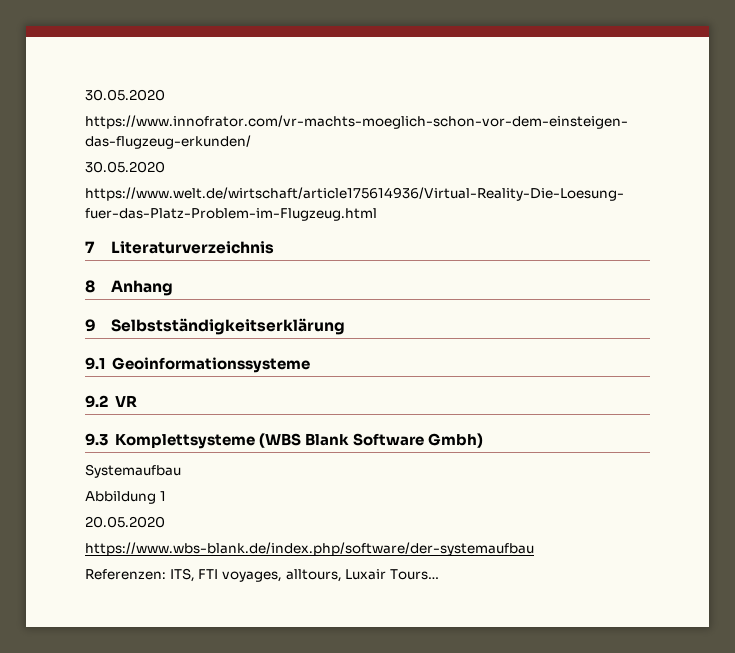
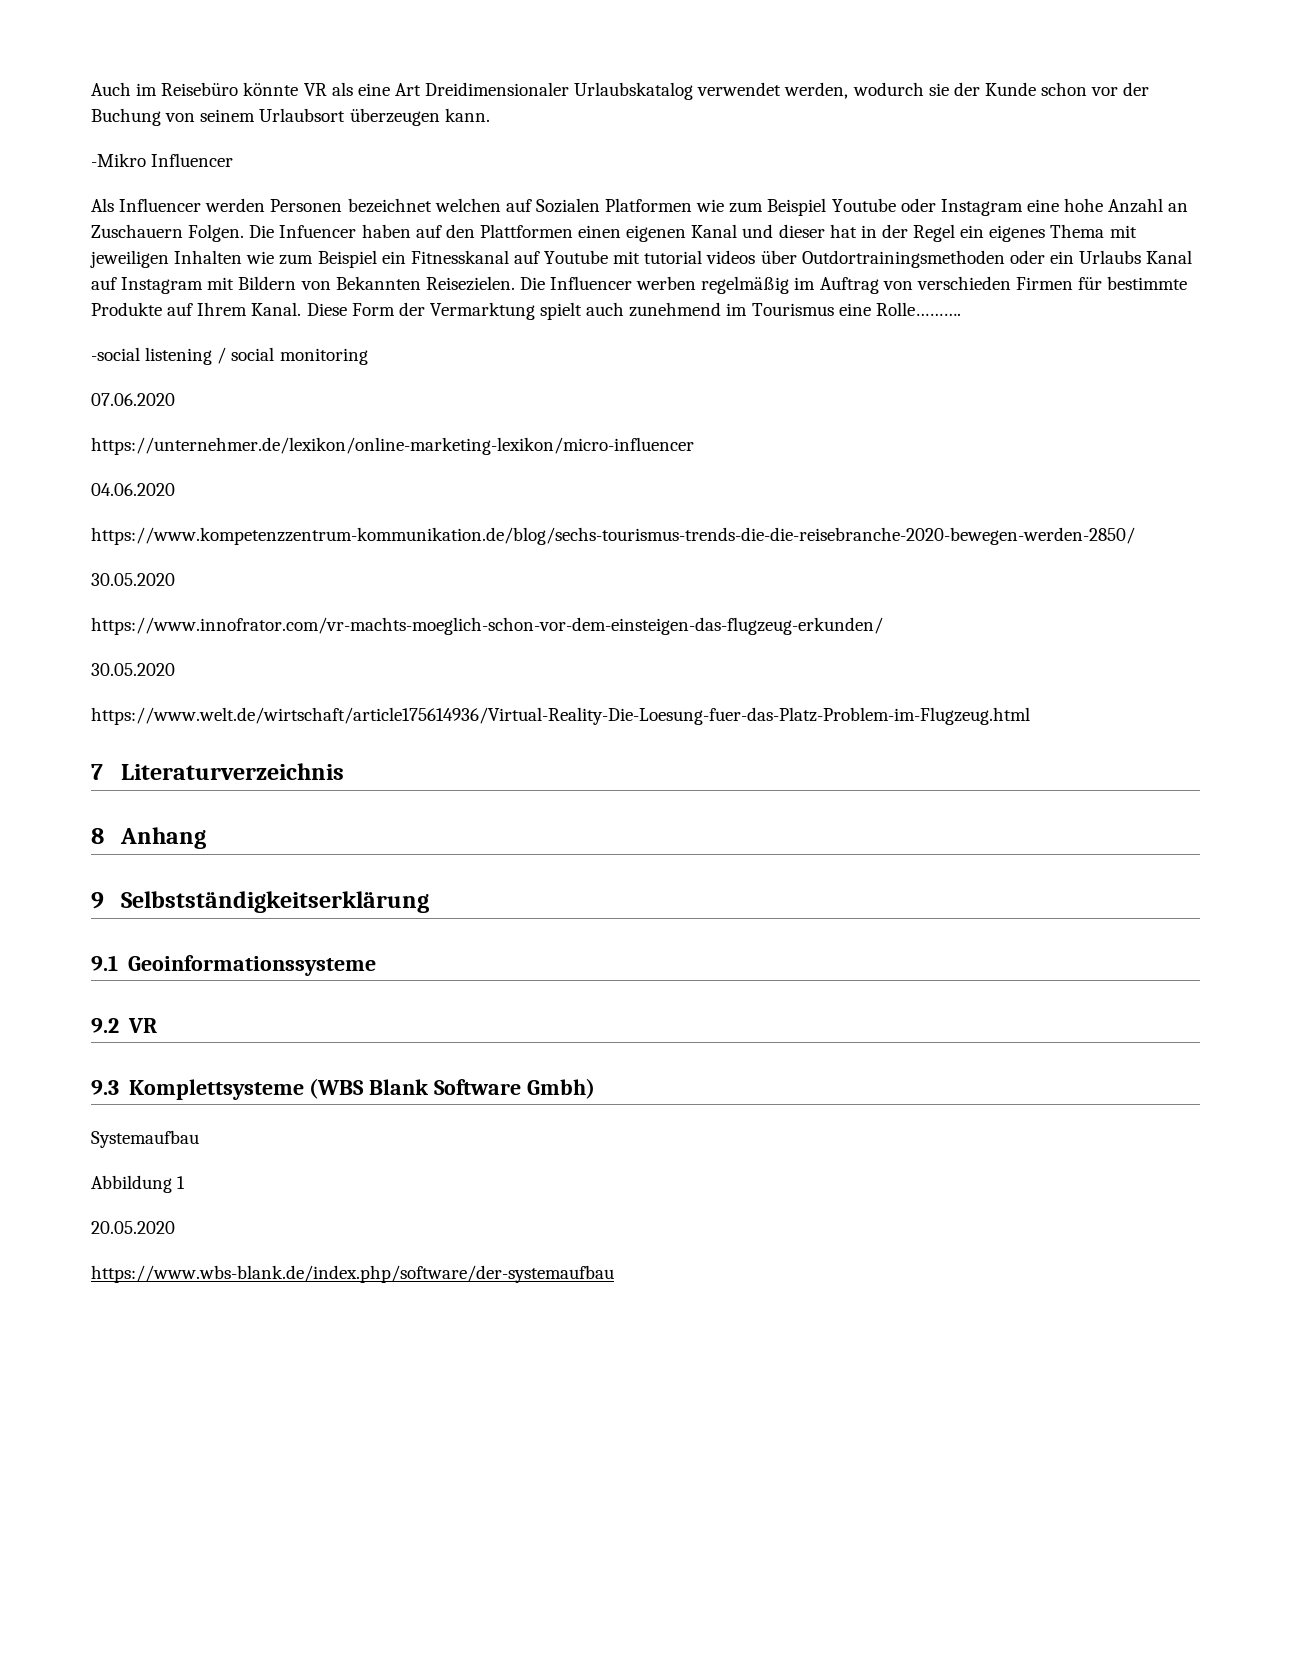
(85, 95) none -> [91,82,1150,100] [91,108,490,126] [91,153,234,167] [91,198,1189,216] [91,224,1137,242] [90,250,1193,268] [91,276,1188,294] [91,302,961,320] [91,347,368,365] [91,393,175,406] [91,437,694,455] [91,483,175,496] [91,527,1135,545] Auch im Reisebüro könnte VR als eine Art Dreidimensionaler Urlaubskatalog verwendet werden, wodurch sie der Kunde schon vor der Buchung von seinem Urlaubsort überzeugen kann. // -Mikro Influencer // Als Influencer werden Personen bezeichnet welchen auf Sozialen Platformen wie zum Beispiel Youtube oder Instagram eine hohe Anzahl an Zuschauern Folgen. Die Infuencer haben auf den Plattformen einen eigenen Kanal und dieser hat in der Regel ein eigenes Thema mit jeweiligen Inhalten wie zum Beispiel ein Fitnesskanal auf Youtube mit tutorial videos über Outdortrainingsmethoden oder ein Urlaubs Kanal auf Instagram mit Bildern von Bekannten Reisezielen. Die Influencer werben regelmäßig im Auftrag von verschieden Firmen für bestimmte Produkte auf Ihrem Kanal. Diese Form der Vermarktung spielt auch zunehmend im Tourismus eine Rolle………. // -social listening / social monitoring // 07.06.2020 // https://unternehmer.de/lexikon/online-marketing-lexikon/micro-influencer // 04.06.2020 // https://www.kompetenzzentrum-kommunikation.de/blog/sechs-tourismus-trends-die-die-reisebranche-2020-bewegen-werden-2850/ //
[85,568,439,582] // Referenzen: ITS, FTI voyages, alltours, Luxair Tours… -> (614, 1274) none

